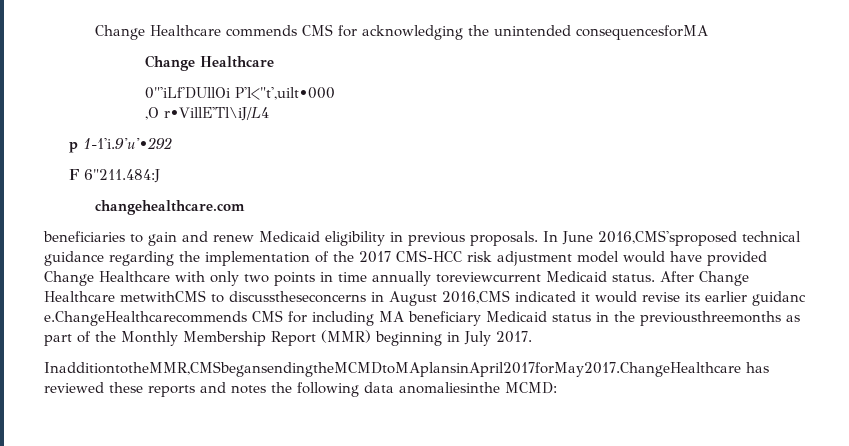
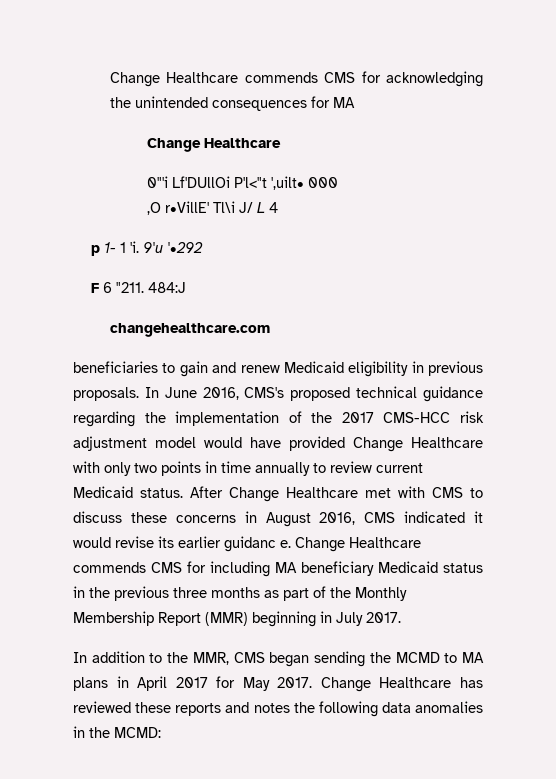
[575,25,708,40] consequencesforMA -> [211,96,355,111] consequences for MA
[145,87,336,100] [145,107,270,121] [69,137,173,153] [69,169,161,183] 0"'iLf'DUllOi P'l<"t',uilt•000 // ,O r•VillE'Tl\iJ/L4 // p 1-1'i.9'u'•292 // F 6"211.484:J -> [146,176,338,190] [146,201,278,215] [91,241,204,256] [91,282,187,293] 0"'i Lf'DUllOi P'l<"t ',uilt• 000 // ,O r•VillE' Tl\i J/ L 4 // p 1- 1 'i. 9'u '•292 // F 6 "211. 484:J
[598,230,737,246] 2016,CMS'sproposed -> [202,387,351,401] 2016, CMS's proposed
[436,272,541,283] toreviewcurrent -> [313,461,423,473] to review current
[120,290,510,306] metwithCMS to discusstheseconcerns in August 2016,CMS -> [365,486,483,498] [73,511,396,527] met with CMS to discuss these concerns in August 2016, CMS
[44,311,247,326] e.ChangeHealthcarecommends -> [280,537,421,552] [73,562,146,573] e. Change Healthcare commends
[640,311,781,326] previousthreemonths -> [114,586,260,601] previous three months
[44,361,741,377] InadditiontotheMMR,CMSbegansendingtheMCMDtoMAplansinApril2017forMay2017.ChangeHealthcare -> [73,651,485,667] [73,676,452,692] In addition to the MMR, CMS began sending the MCMD to MA plans in April 2017 for May 2017. Change Healthcare
[399,382,500,394] anomaliesinthe -> [415,701,483,713] [73,726,110,738] anomalies in the

